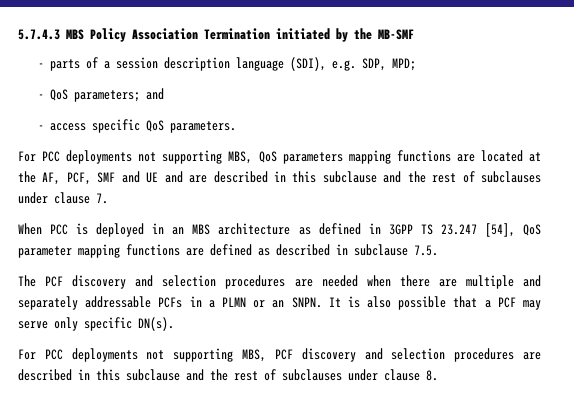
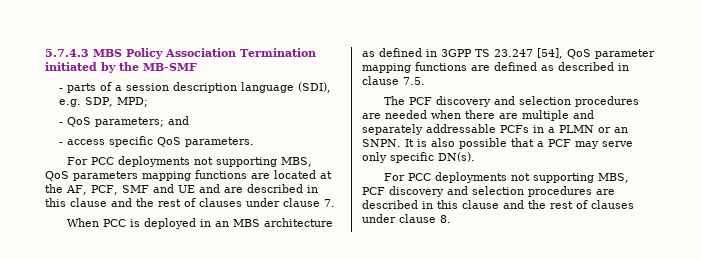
[322,171,541,183] subclause and the rest of subclauses -> [70,198,242,207] clause and the rest of clauses
[354,244,408,256] subclause -> [362,76,399,85] clause
[126,369,342,381] subclause and the rest of subclauses -> [462,200,634,209] clause and the rest of clauses

